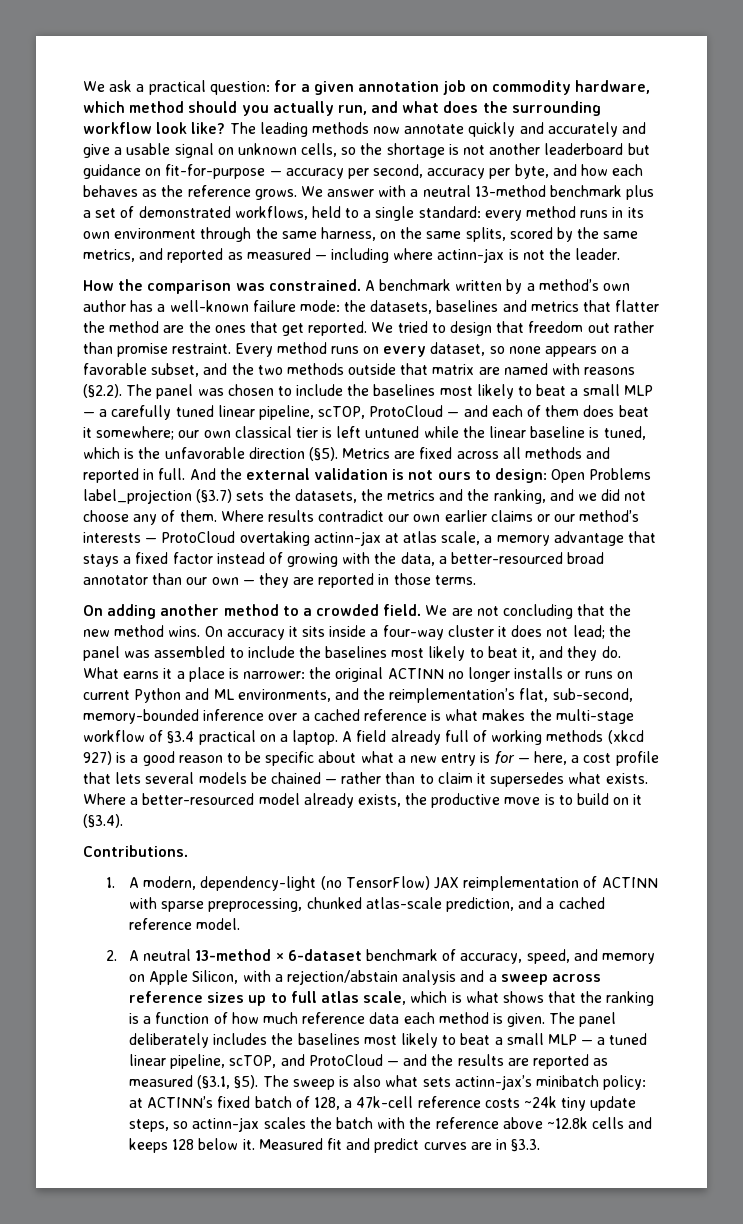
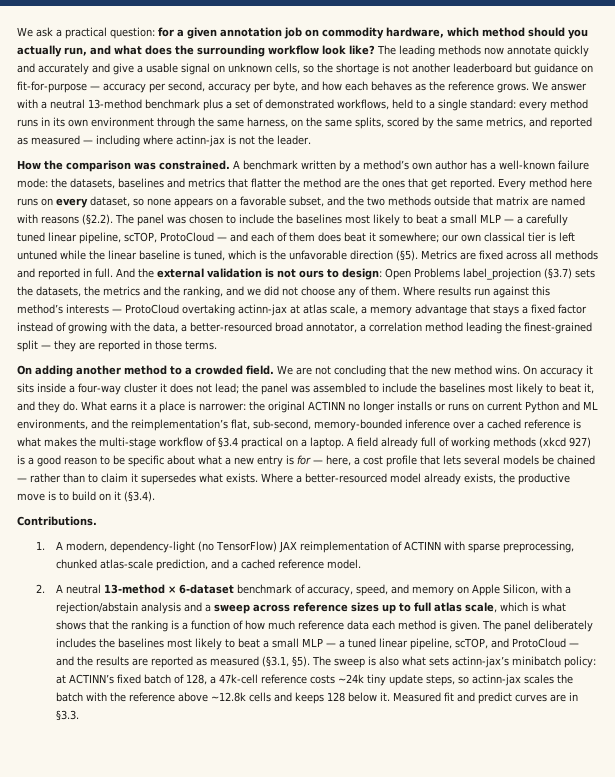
[371,321,654,336] [83,342,232,357] We tried to design that freedom out rather than promise restraint. -> (495, 184) none
(327, 348) none -> [570,178,592,188] here
[318,510,576,522] contradict our own earlier claims or our -> [474,286,550,298] run against this
[83,573,239,585] annotator than our own -> [306,322,592,334] [17,340,38,352] annotator, a correlation method leading the finest-grained split

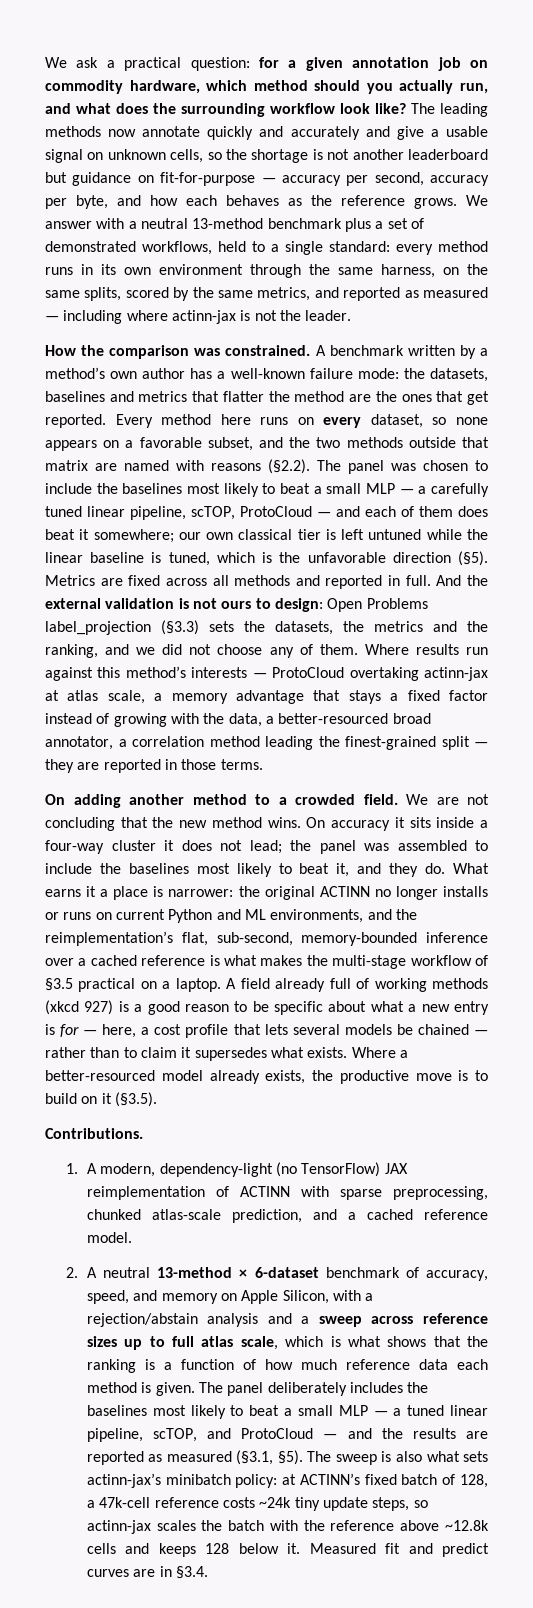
[544,268,572,279] (§3.7) -> [161,620,199,635] (§3.3)
[218,437,238,448] §3.4 -> [45,978,73,991] §3.5
[124,491,155,502] (§3.4). -> [114,1092,157,1107] (§3.5).
[55,710,79,721] §3.3. -> [175,1566,208,1579] §3.4.

